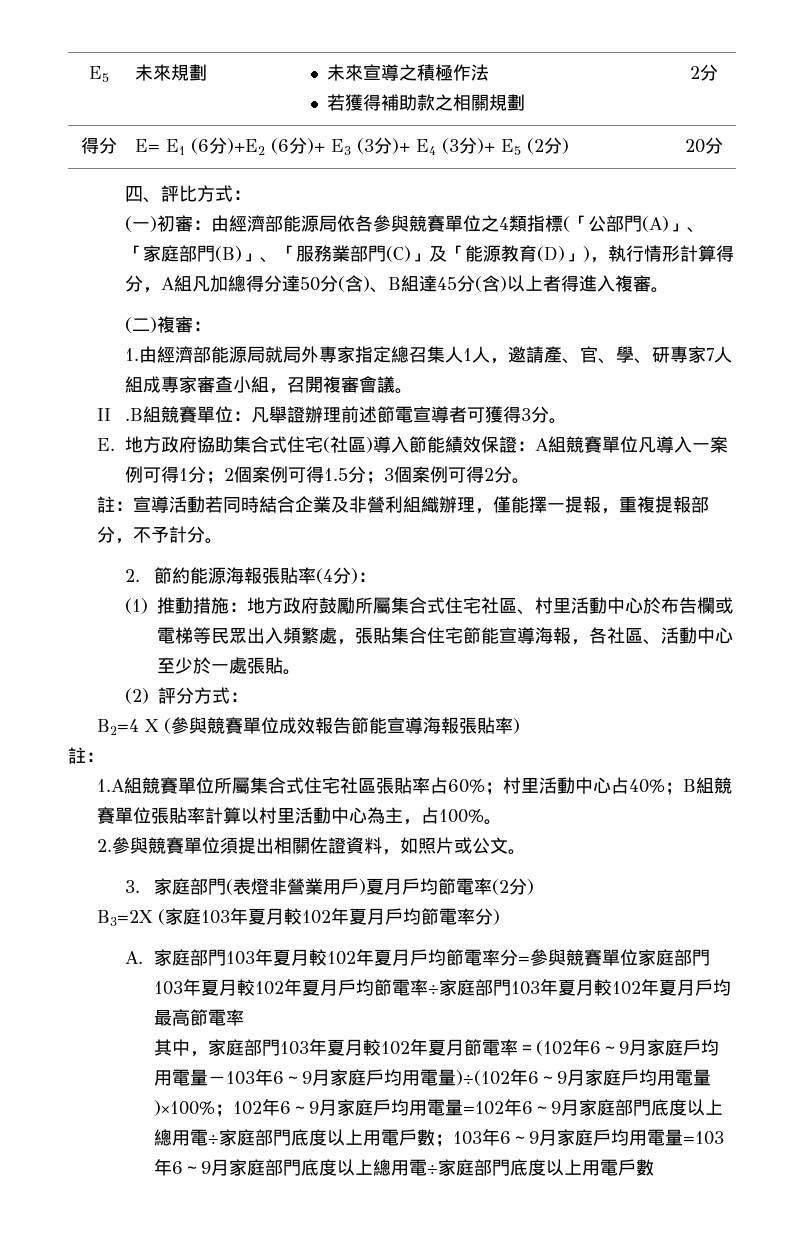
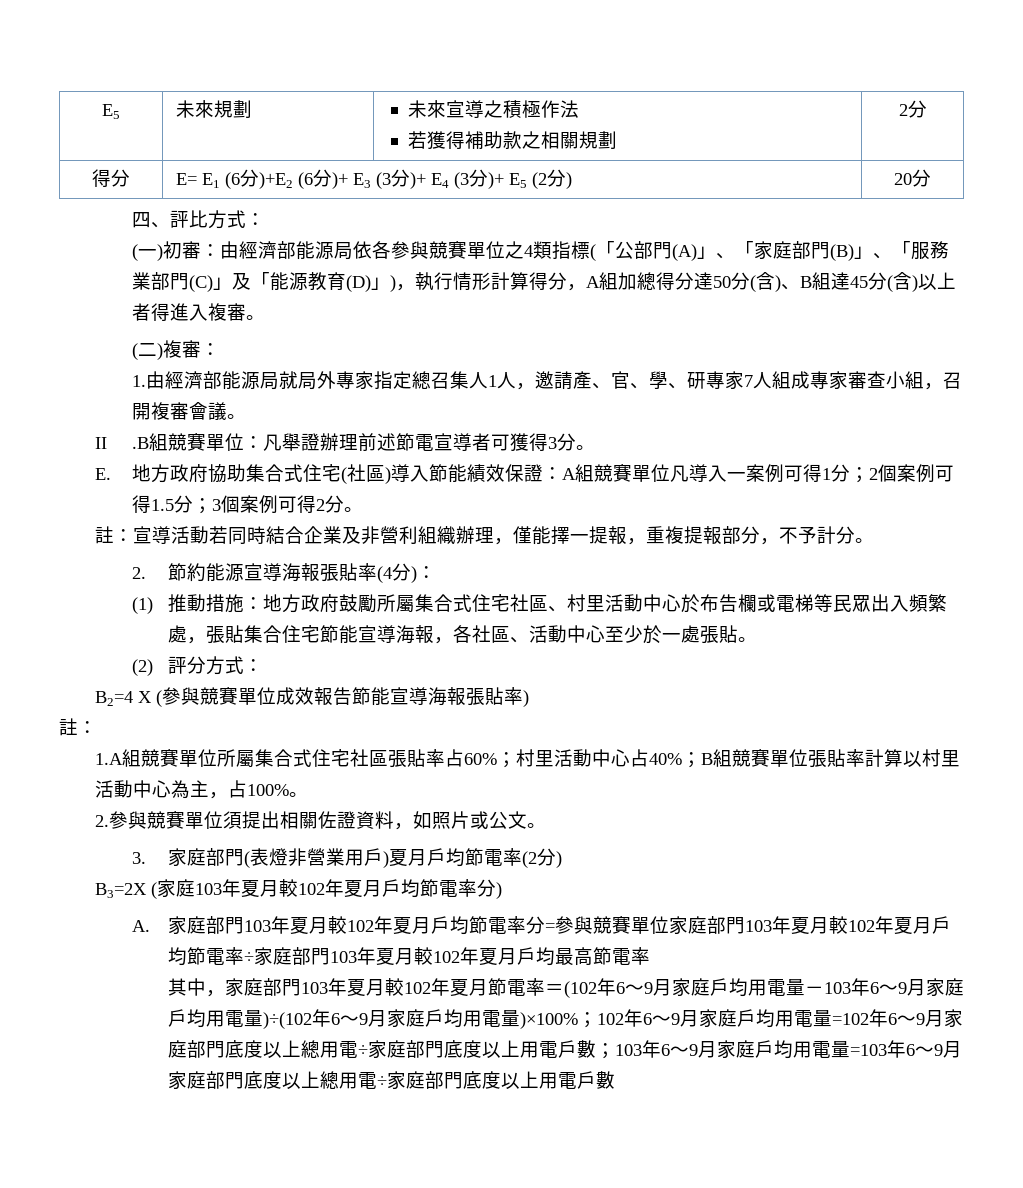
[192,276,211,292] 凡 -> (618, 281) none
(227, 575) none -> [243,563,282,581] 宣導

